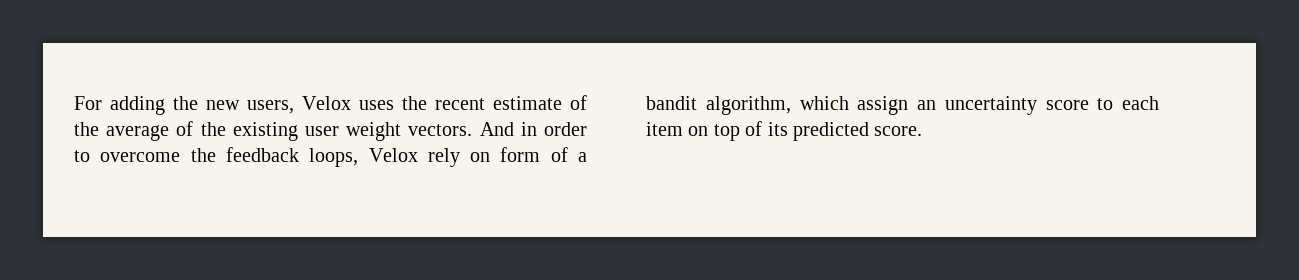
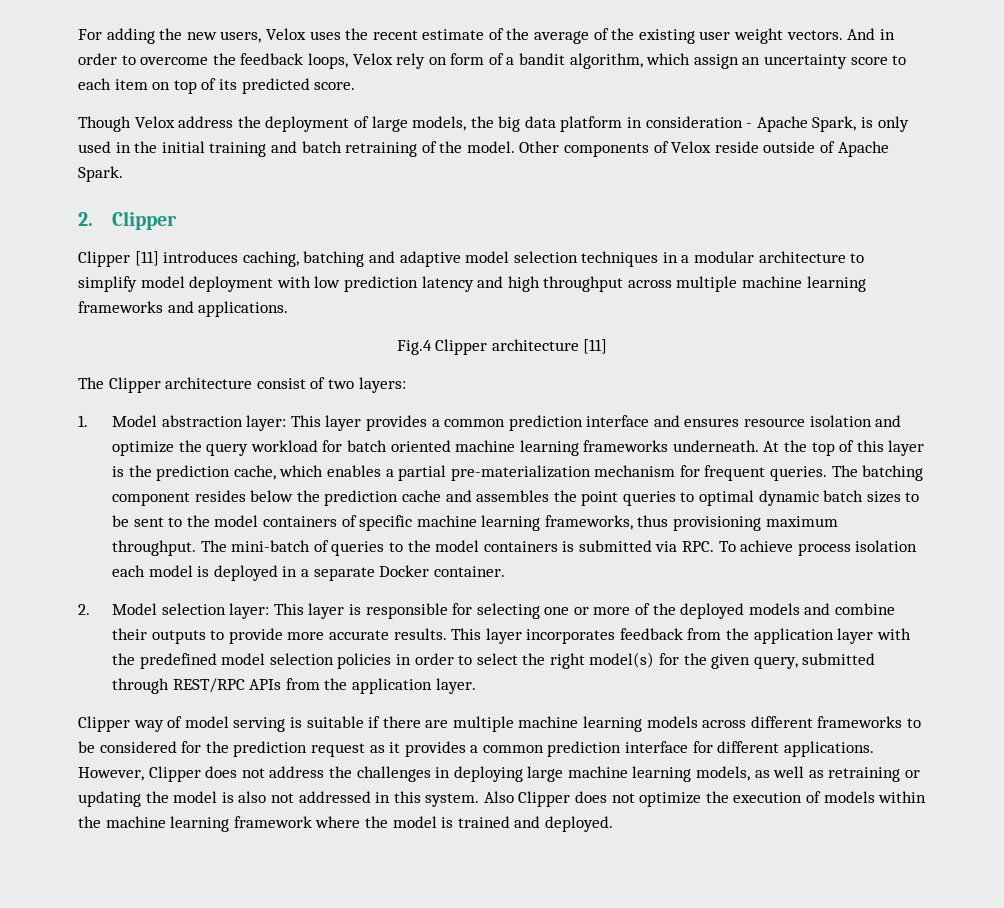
(923, 131) none -> [78,116,909,132] [78,141,889,157] [78,166,123,182] [78,211,177,230] [78,251,865,267] [78,276,866,292] [78,301,289,317] [396,339,608,355] [78,377,406,393] [78,415,902,431] [111,440,925,456] [111,465,924,481] [111,490,920,506] [111,515,838,531] [111,540,918,556] [111,565,505,581] [78,603,895,619] [111,628,911,644] [111,652,876,669] [111,678,476,694] [78,716,922,732] [78,741,874,757] [78,766,921,782] [78,791,927,807] [78,816,613,832] // Though Velox address the deployment of large models, the big data platform in consideration - Apache Spark, is only used in the initial training and batch retraining of the model. Other components of Velox reside outside of Apache Spark. // 2. Clipper // Clipper [11] introduces caching, batching and adaptive model selection techniques in a modular architecture to simplify model deployment with low prediction latency and high throughput across multiple machine learning frameworks and applications. // Fig.4 Clipper architecture [11] // The Clipper architecture consist of two layers: // 1. Model abstraction layer: This layer provides a common prediction interface and ensures resource isolation and optimize the query workload for batch oriented machine learning frameworks underneath. At the top of this layer is the prediction cache, which enables a partial pre-materialization mechanism for frequent queries. The batching component resides below the prediction cache and assembles the point queries to optimal dynamic batch sizes to be sent to the model containers of specific machine learning frameworks, thus provisioning maximum throughput. The mini-batch of queries to the model containers is submitted via RPC. To achieve process isolation each model is deployed in a separate Docker container. // 2. Model selection layer: This layer is responsible for selecting one or more of the deployed models and combine their outputs to provide more accurate results. This layer incorporates feedback from the application layer with the predefined model selection policies in order to select the right model(s) for the given query, submitted through REST/RPC APIs from the application layer. // Clipper way of model serving is suitable if there are multiple machine learning models across different frameworks to be considered for the prediction request as it provides a common prediction interface for different applications. However, Clipper does not address the challenges in deploying large machine learning models, as well as retraining or updating the model is also not addressed in this system. Also Clipper does not optimize the execution of models within the machine learning framework where the model is trained and deployed.

